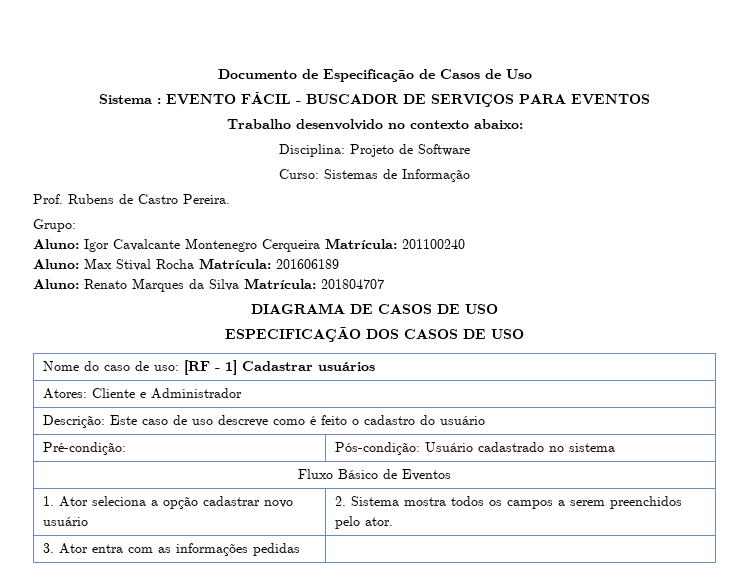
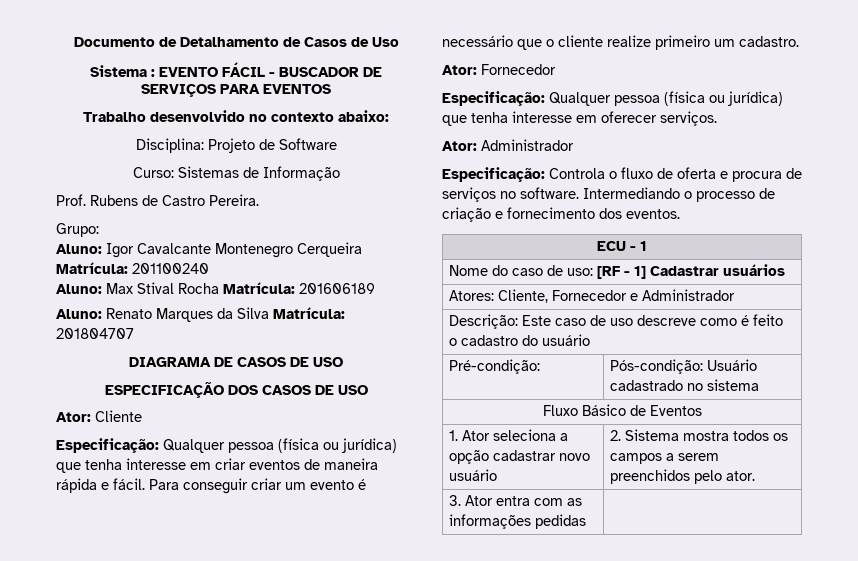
[322,69,414,82] Especificação -> [179,37,279,47] Detalhamento
(524, 334) none -> [56,410,142,422] [56,438,397,453] [56,458,378,473] [56,478,366,494] [442,35,799,50] [442,64,556,75] [442,91,783,106] [442,111,717,126] [442,139,574,151] [442,167,802,182] [442,187,775,202] [442,207,680,222] [597,241,647,251] // Ator: Cliente // Especificação: Qualquer pessoa (física ou jurídica) que tenha interesse em criar eventos de maneira rápida e fácil. Para conseguir criar um evento é necessário que o cliente realize primeiro um cadastro. // Ator: Fornecedor // Especificação: Qualquer pessoa (física ou jurídica) que tenha interesse em oferecer serviços. // Ator: Administrador // Especificação: Controla o fluxo de oferta e procura de serviços no software. Intermediando o processo de criação e fornecimento dos eventos. // ECU - 1
[92,388,136,398] Cliente -> [498,289,628,303] Cliente, Fornecedor

